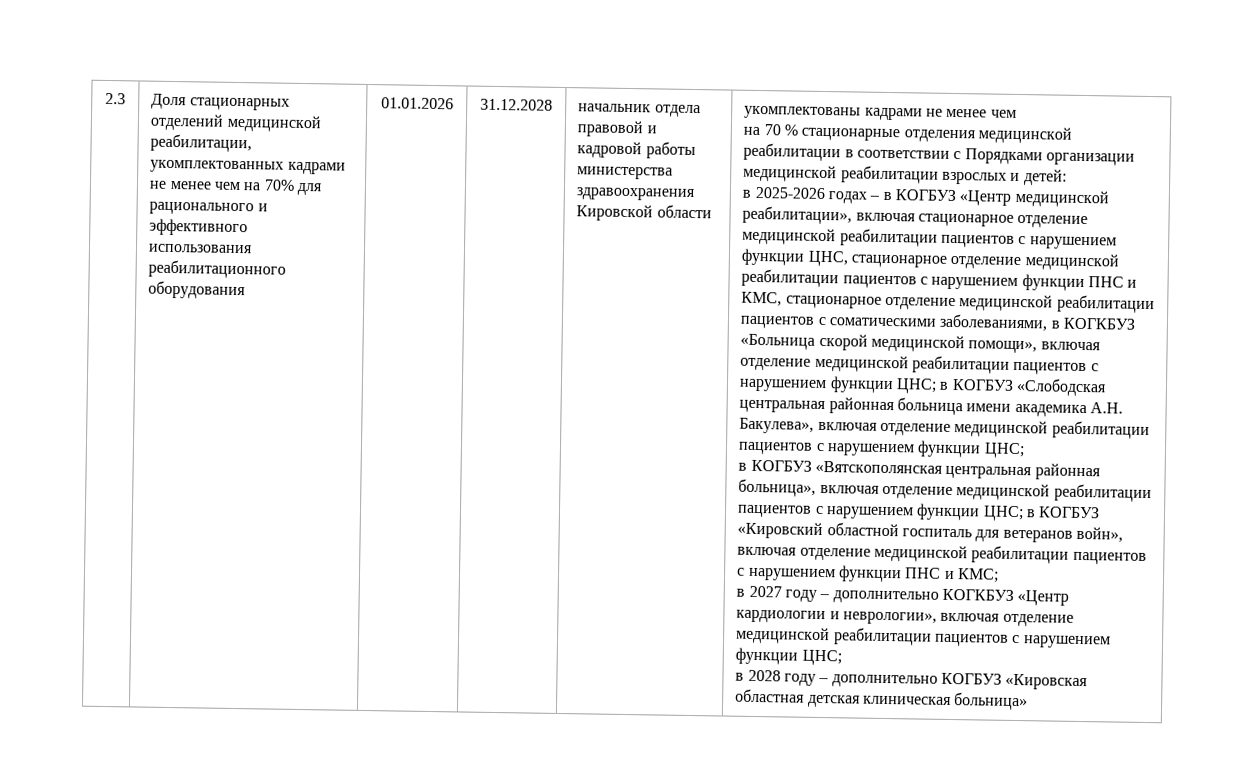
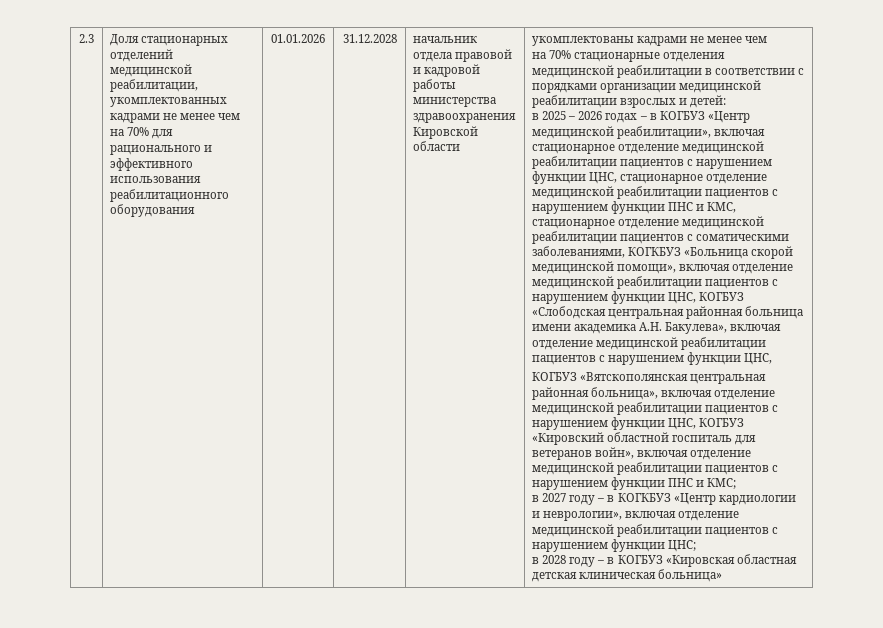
[763,124,799,136] 70 % -> [549,50,572,59] 70%
[964,148,1043,165] Порядками -> [532,83,598,93] порядками
[754,186,825,200] 2025-2026 -> [542,111,603,120] 2025 – 2026
[1050,320,1060,329] в -> (626, 252) none
[896,378,950,394] ЦНС; в -> [668,292,697,304] ЦНС,
[983,442,1025,459] [738,462,748,471] ЦНС; // в -> [744,353,773,365] ЦНС, //
[982,505,1037,522] ЦНС; в -> [668,418,697,430] ЦНС,
[832,590,939,604] дополнительно -> [607,495,615,502] в
[831,674,938,688] дополнительно -> [607,557,615,564] в

